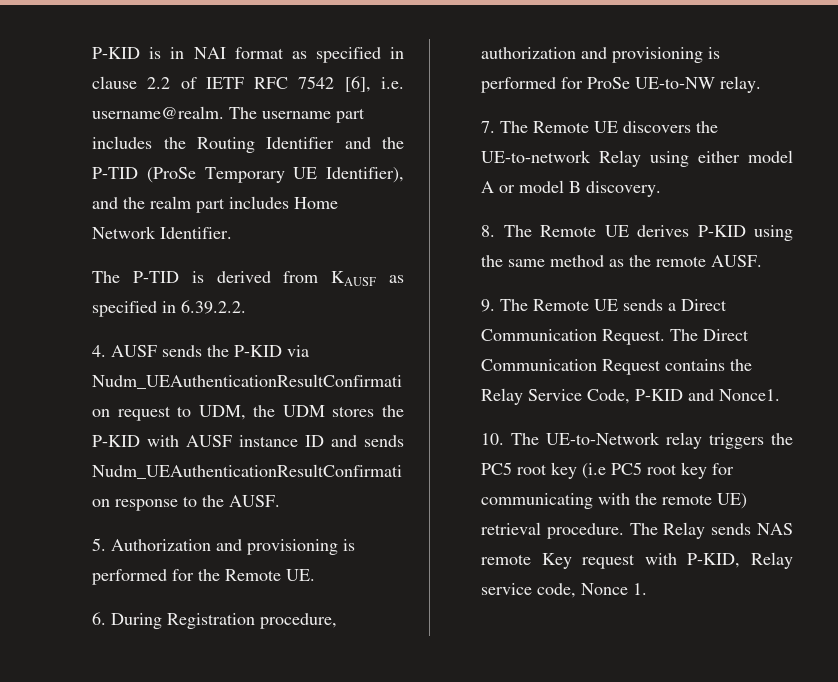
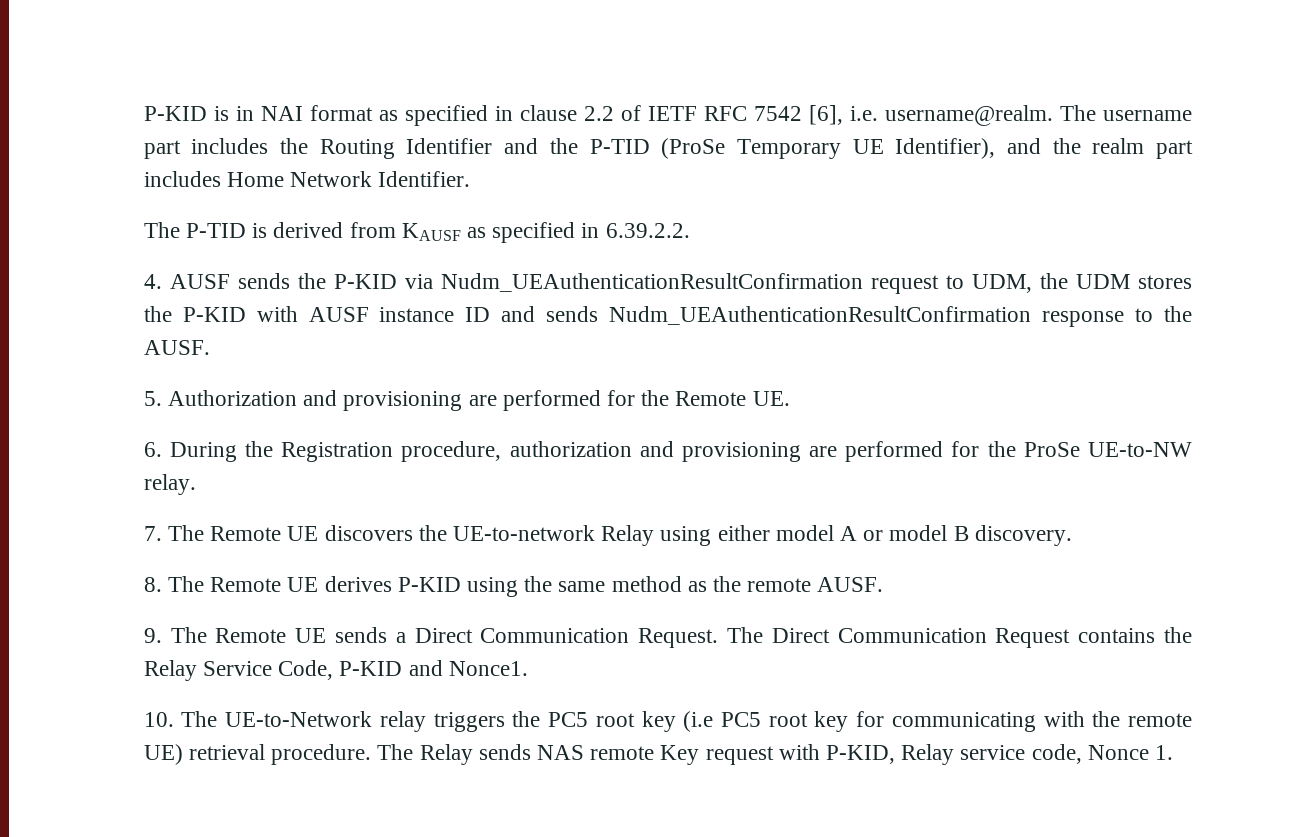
[343,539,356,551] is -> [468,395,497,406] are
(163, 621) none -> [245,441,274,457] the
[708,47,721,59] [481,77,584,93] is performed for -> [809,441,1016,462] are performed for the

